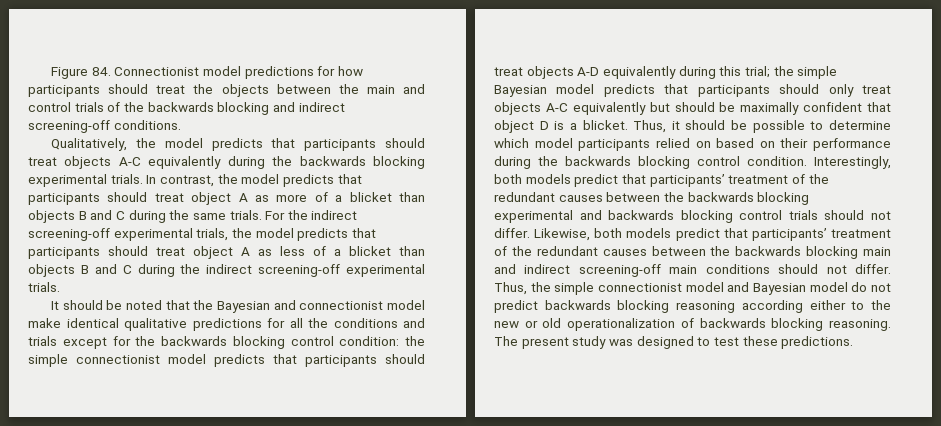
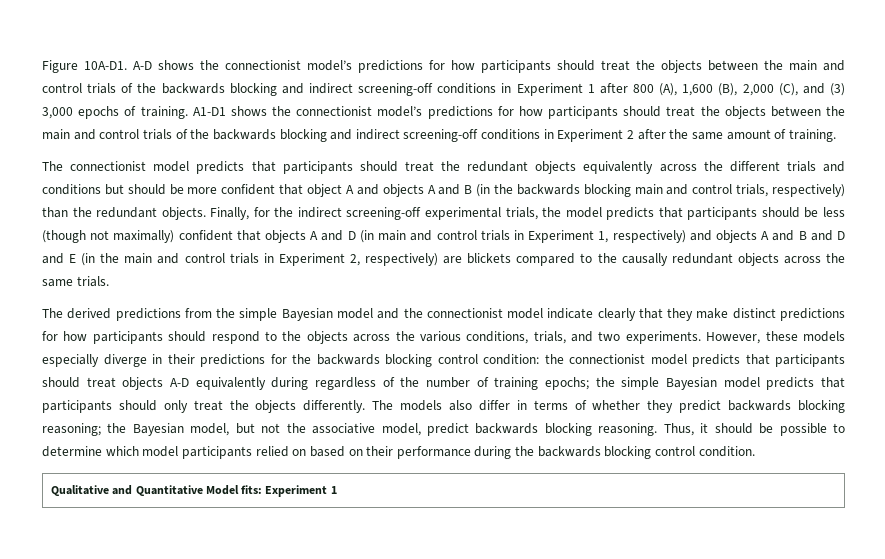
[91,66,242,76] 84. Connectionist model -> [84,60,352,71] 10A-D1. A-D shows the connectionist model’s
[113,120,181,130] [51,138,425,151] [28,156,426,169] [28,174,362,187] [28,192,425,205] [28,210,286,223] conditions. // Qualitatively, the model predicts that participants should treat objects A-C equivalently during the backwards blocking experimental trials. In contrast, the model predicts that participants should treat object A as more of a blicket than objects B and C during the same trials. For -> [437,83,845,96] [42,106,845,119] [42,129,836,142] [42,161,845,174] [42,184,846,197] [42,207,270,220] conditions in Experiment 1 after 800 (A), 1,600 (B), 2,000 (C), and (3) 3,000 epochs of training. A1-D1 shows the connectionist model’s predictions for how participants should treat the objects between the main and control trials of the backwards blocking and indirect screening-off conditions in Experiment 2 after the same amount of training. // The connectionist model predicts that participants should treat the redundant objects equivalently across the different trials and conditions but should be more confident that object A and objects A and B (in the backwards blocking main and control trials, respectively) than the redundant objects. Finally, for
[156,246,425,259] [28,264,425,277] [28,282,60,292] [51,300,425,313] [28,318,425,331] [28,336,107,349] treat object A as less of a blicket than objects B and C during the indirect screening-off experimental trials. // It should be noted that the Bayesian and connectionist model make identical qualitative predictions for all the conditions and trials except -> [804,207,845,218] [42,230,846,243] [42,253,845,266] [42,276,109,287] [42,308,846,321] [42,331,846,344] [42,354,265,367] be less (though not maximally) confident that objects A and D (in main and control trials in Experiment 1, respectively) and objects A and B and D and E (in the main and control trials in Experiment 2, respectively) are blickets compared to the causally redundant objects across the same trials. // The derived predictions from the simple Bayesian model and the connectionist model indicate clearly that they make distinct predictions for how participants should respond to the objects across the various conditions, trials, and two experiments. However, these models especially diverge in their predictions
[28,354,68,367] simple -> (564, 359) none
[719,66,770,78] this trial; -> [315,377,590,390] regardless of the number of training epochs;
[494,102,891,115] [494,120,628,133] objects A-C equivalently but should be maximally confident that object D is a blicket. -> [229,400,846,413] [42,423,658,436] the objects differently. The models also differ in terms of whether they predict backwards blocking reasoning; the Bayesian model, but not the associative model, predict backwards blocking reasoning.
[814,156,891,169] [494,174,829,187] [494,192,810,205] [494,210,891,223] [494,228,891,241] [494,246,891,259] [494,264,891,277] [494,282,891,295] [494,300,891,313] [494,318,891,331] [494,336,854,349] Interestingly, both models predict that participants’ treatment of the redundant causes between the backwards blocking experimental and backwards blocking control trials should not differ. Likewise, both models predict that participants’ treatment of the redundant causes between the backwards blocking main and indirect screening-off main conditions should not differ. Thus, the simple connectionist model and Bayesian model do not predict backwards blocking reasoning according either to the new or old operationalization of backwards blocking reasoning. The present study was designed to test these predictions. -> [51,485,337,497] // Qualitative and Quantitative Model fits: Experiment 1

